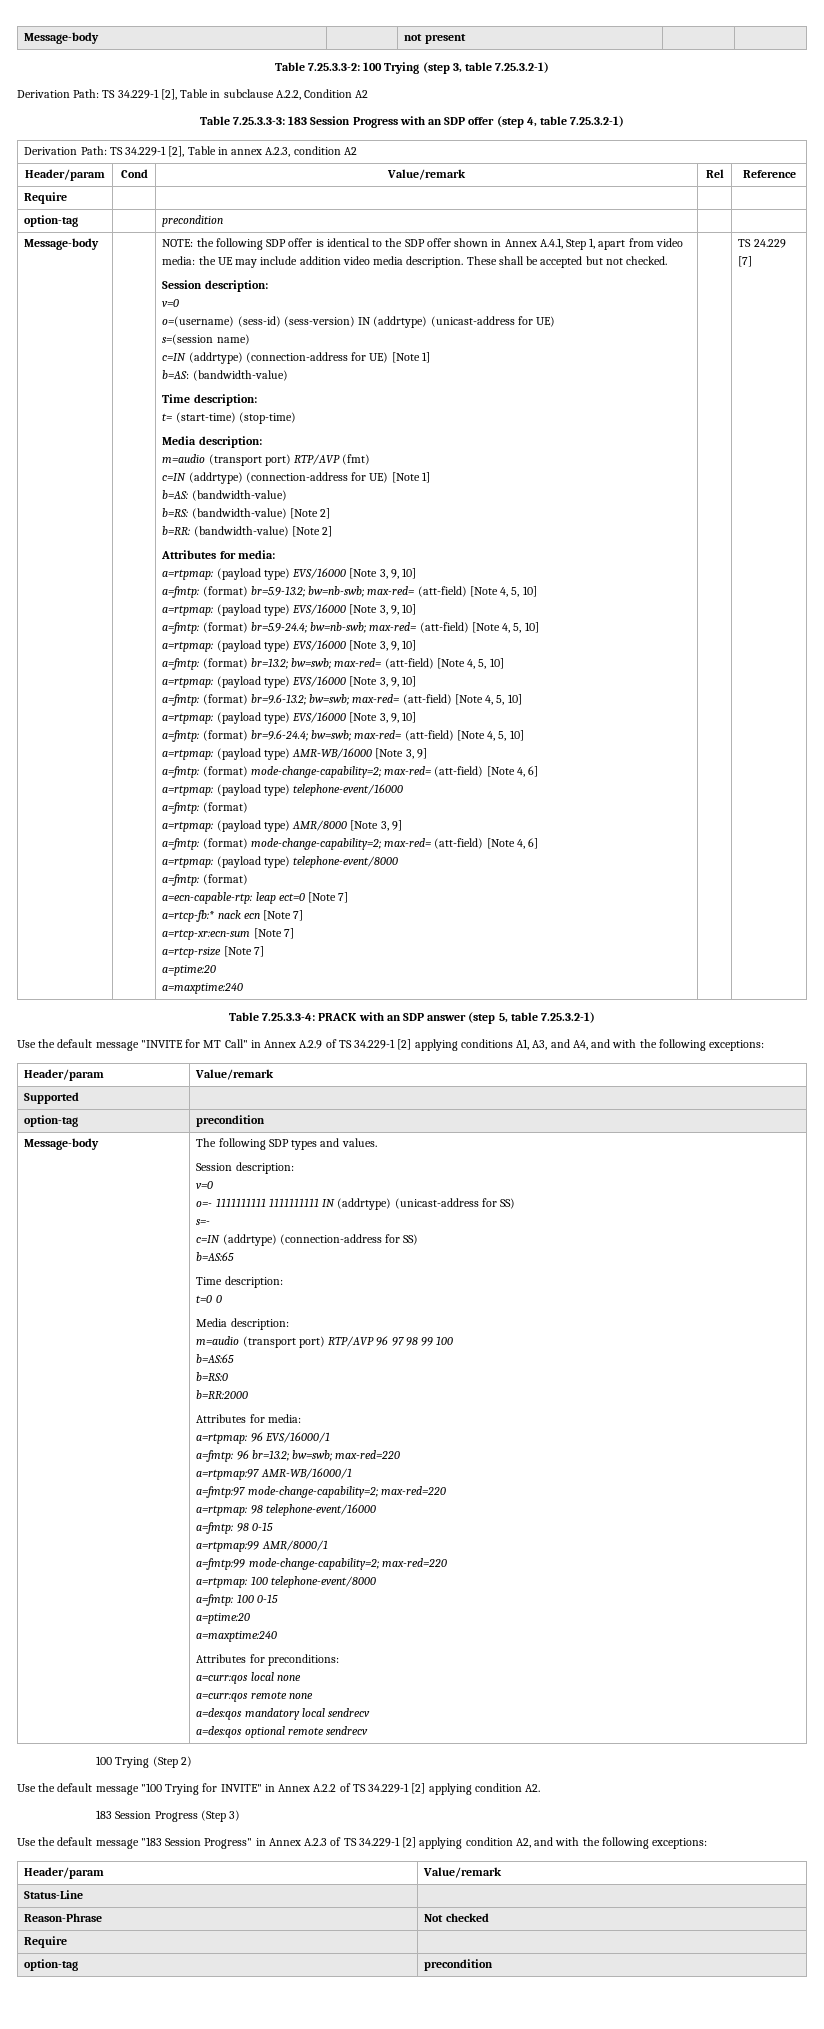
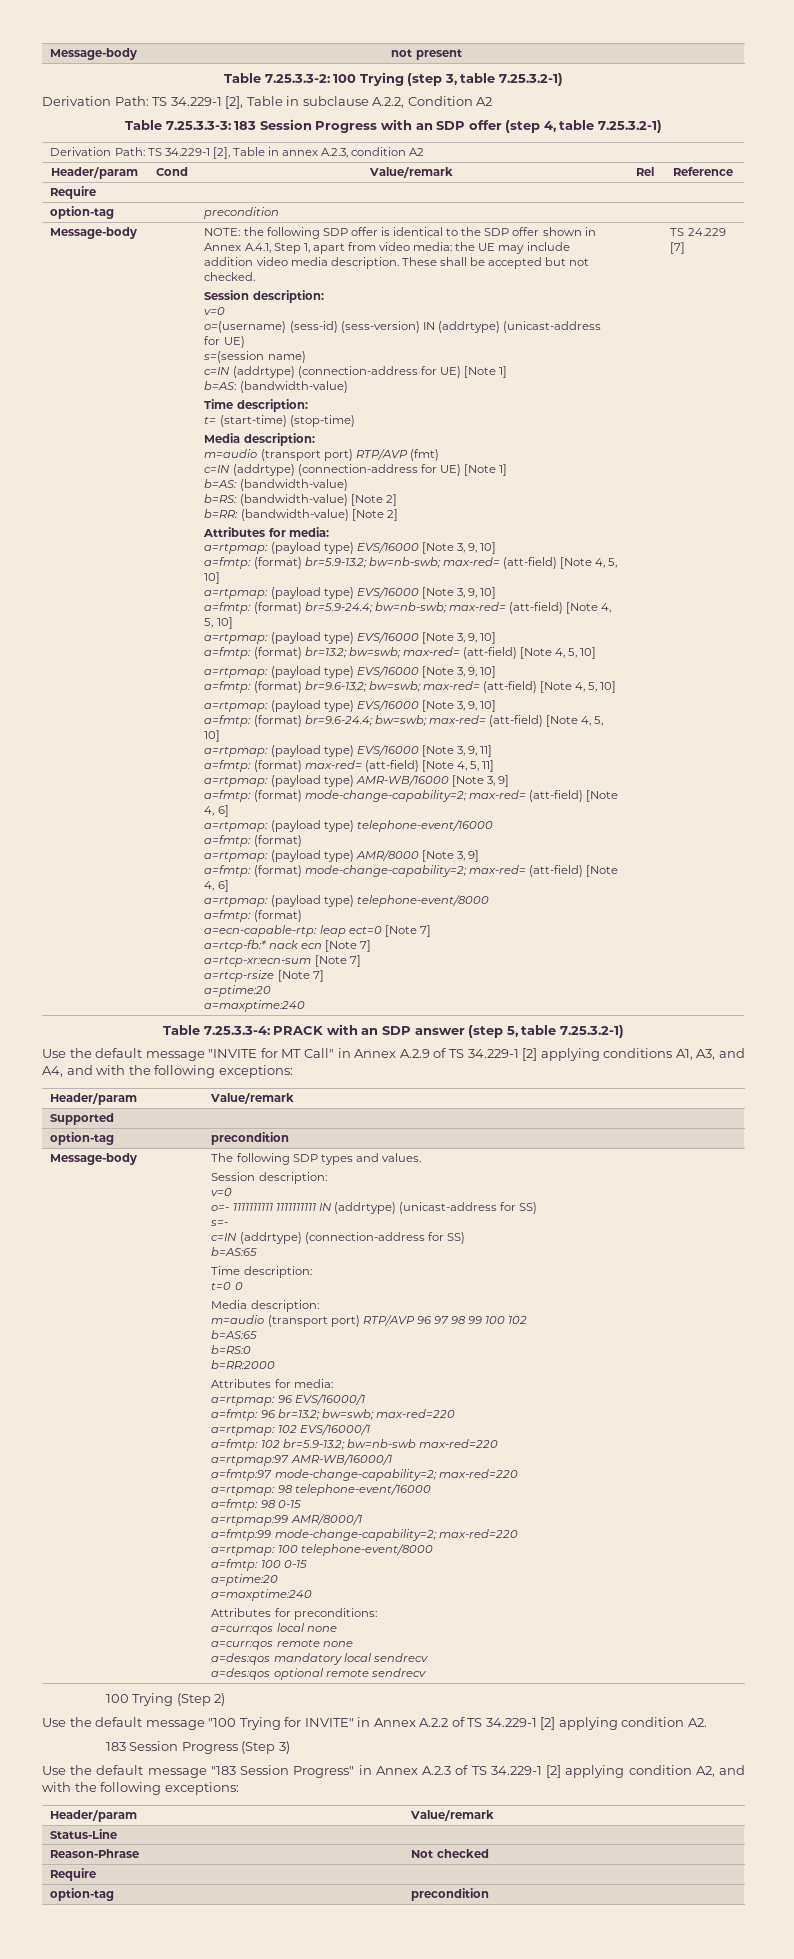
(524, 735) none -> [204,745,493,757] [204,760,495,772] // a=rtpmap: (payload type) EVS/16000 [Note 3, 9, 11] // a=fmtp: (format) max-red= (att-field) [Note 4, 5, 11]
(454, 1340) none -> [508,1316,528,1324] 102
(401, 1454) none -> [211,1424,370,1436] [211,1439,498,1451] // a=rtpmap: 102 EVS/16000/1 // a=fmtp: 102 br=5.9-13.2; bw=nb-swb max-red=220

